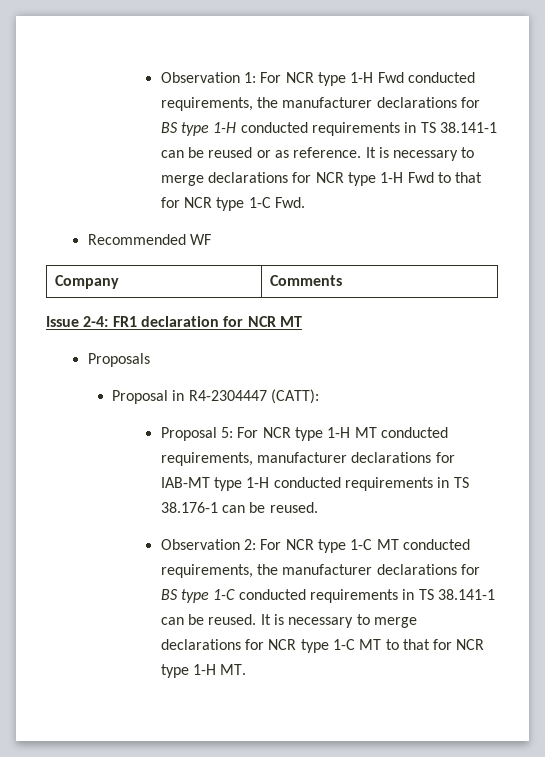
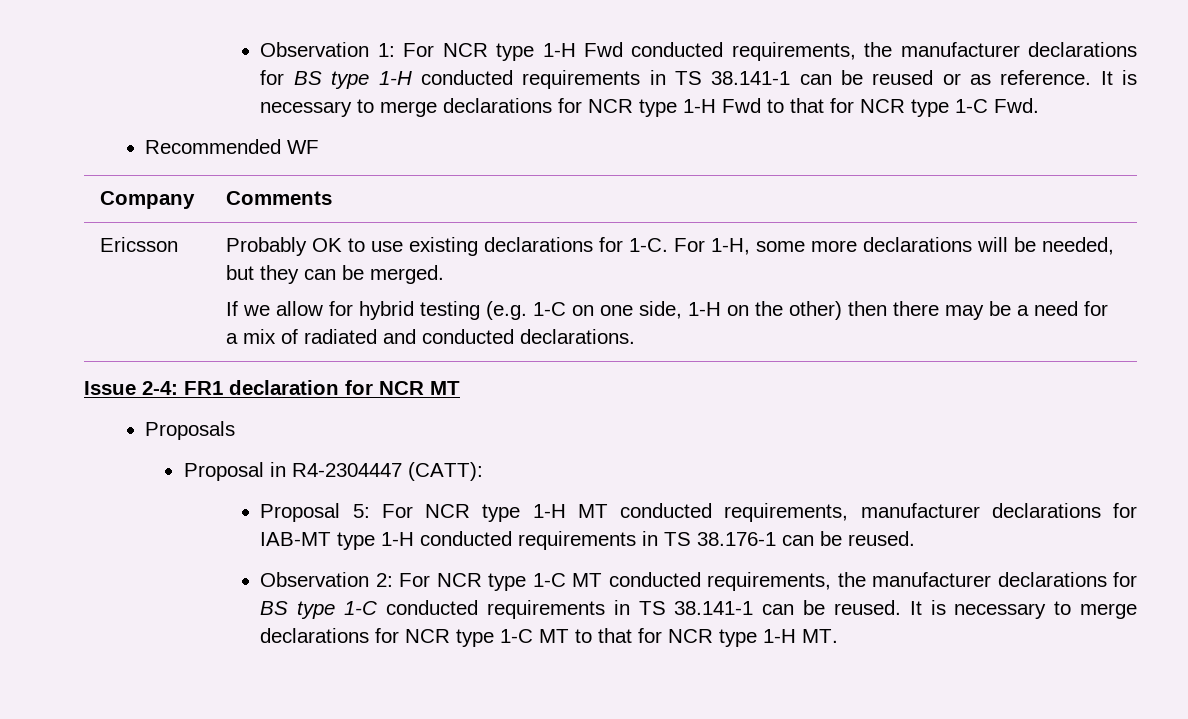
(342, 280) none -> [99,237,178,252] [225,237,1114,256] [225,265,444,284] [225,301,1108,320] [225,329,635,344] // Ericsson | Probably OK to use existing declarations for 1-C. For 1-H, some more declarations will be needed, but they can be merged. // If we allow for hybrid testing (e.g. 1-C on one side, 1-H on the other) then there may be a need for a mix of radiated and conducted declarations.

